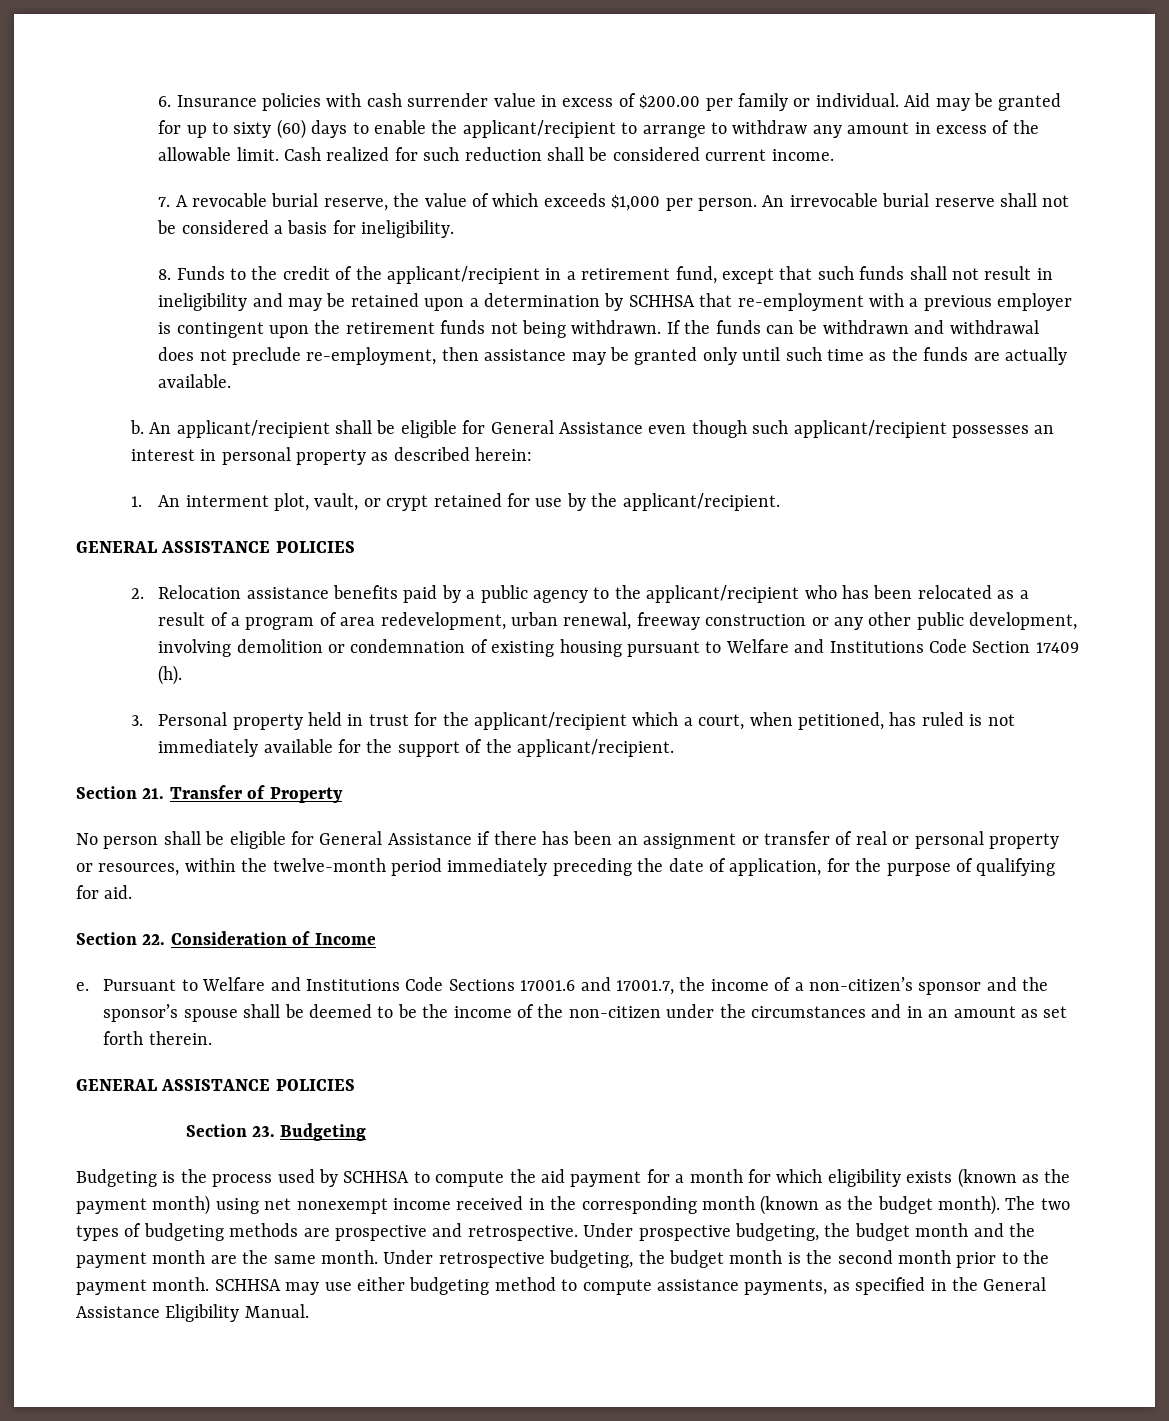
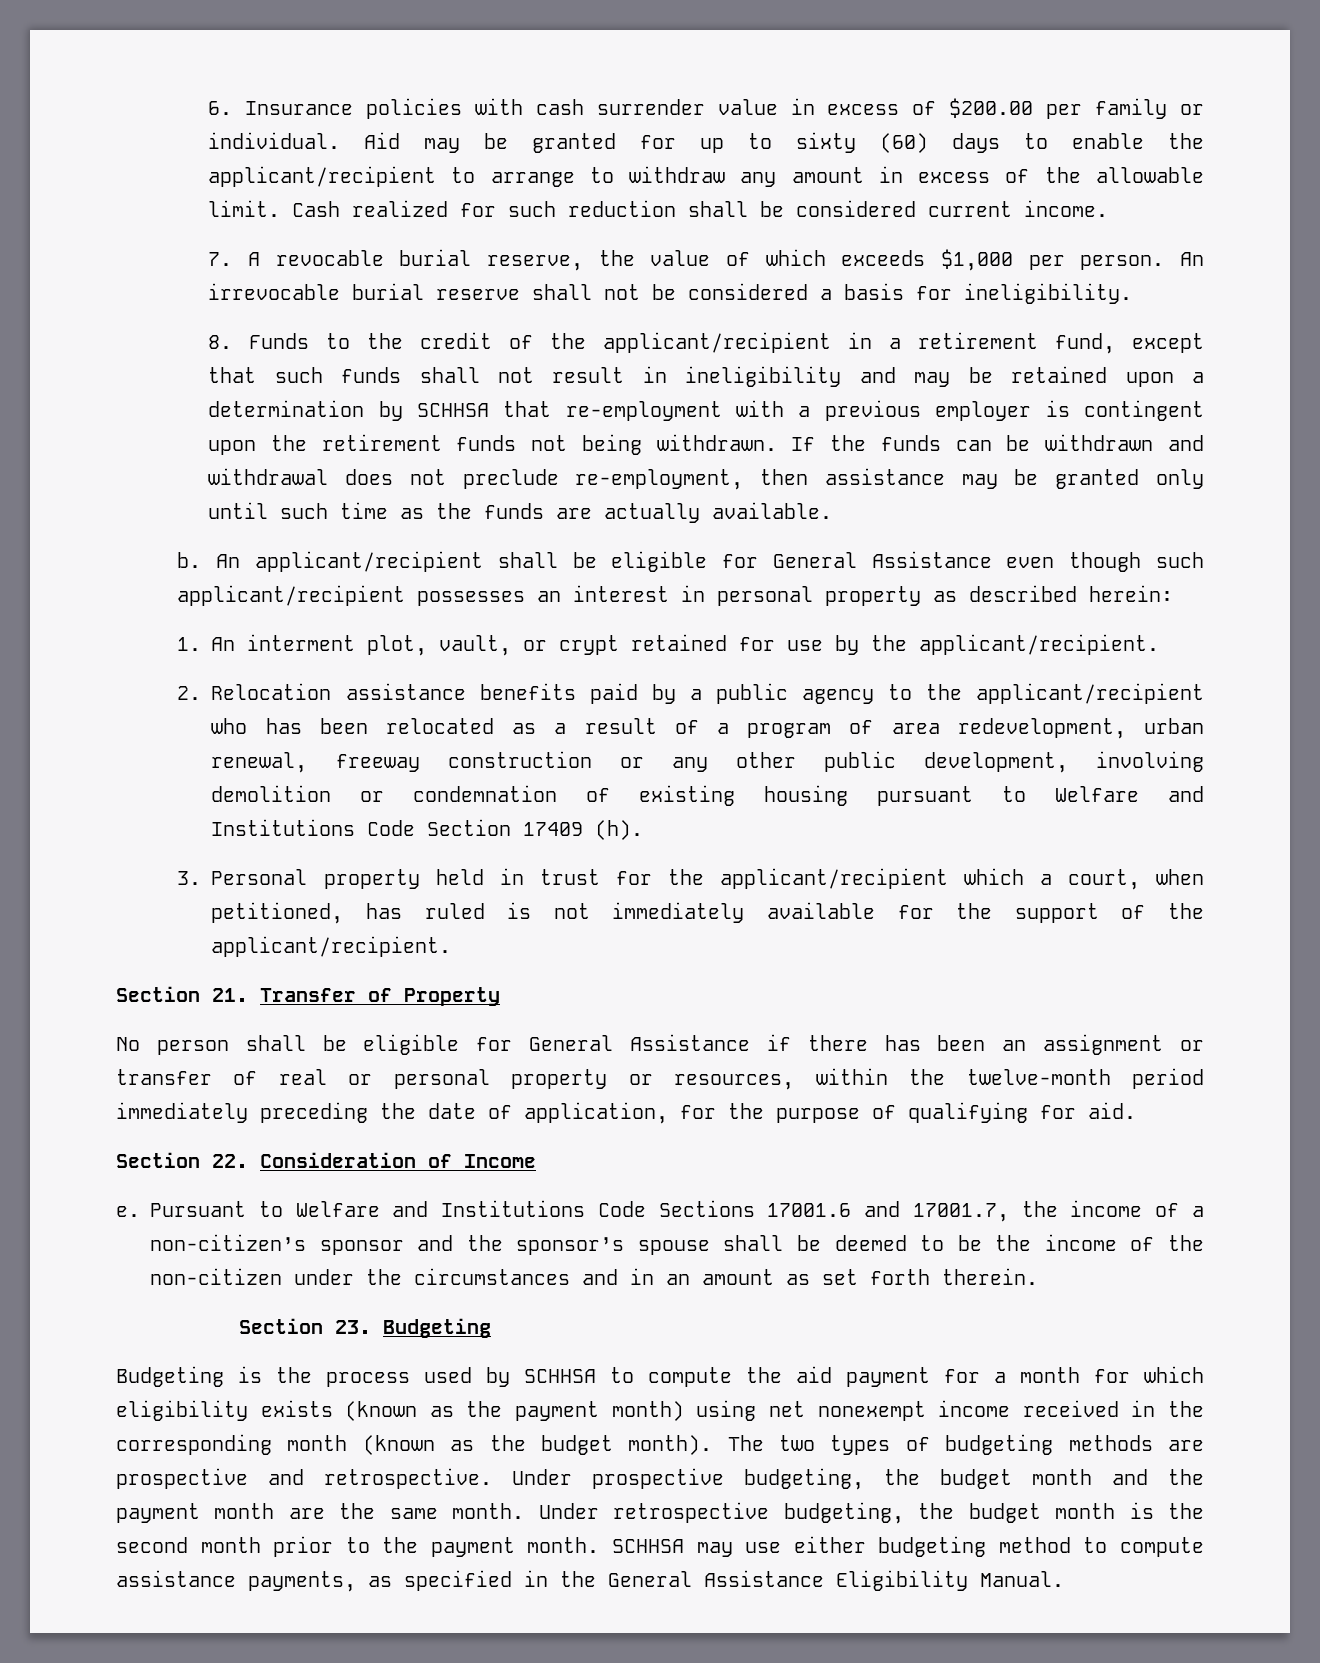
[76,541,355,553] // GENERAL ASSISTANCE POLICIES -> (1160, 644) none
[76,1079,355,1091] // GENERAL ASSISTANCE POLICIES -> (1038, 1276) none

